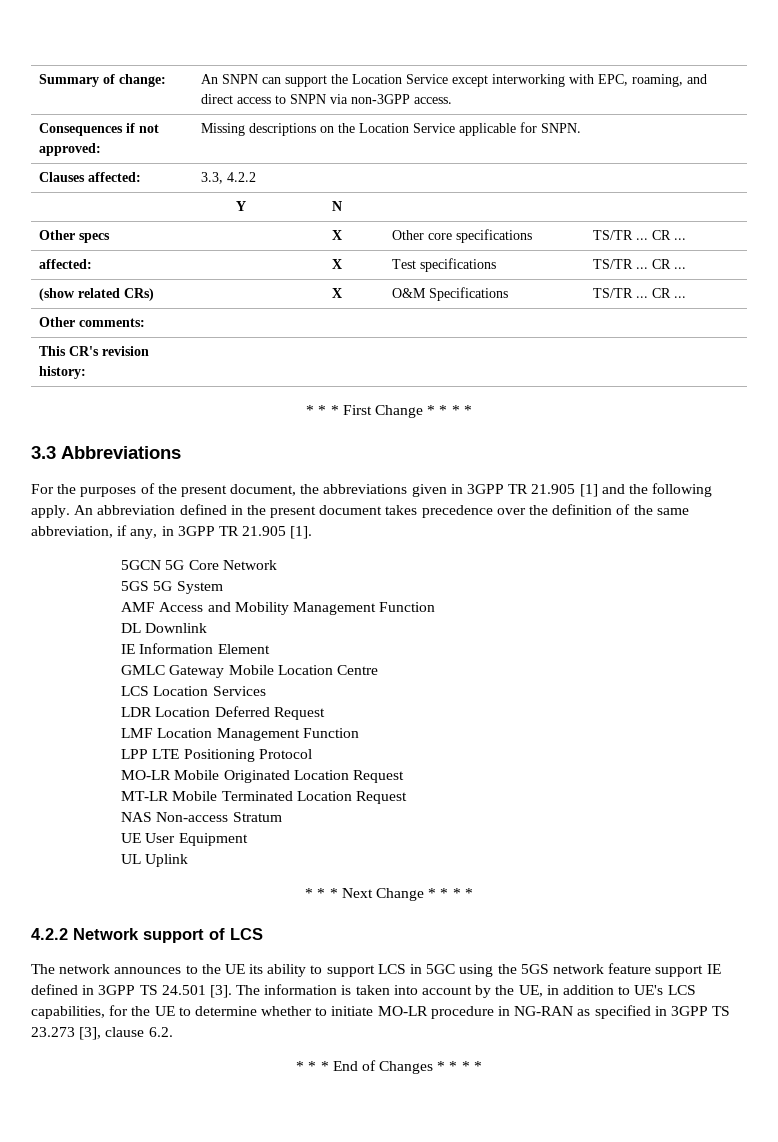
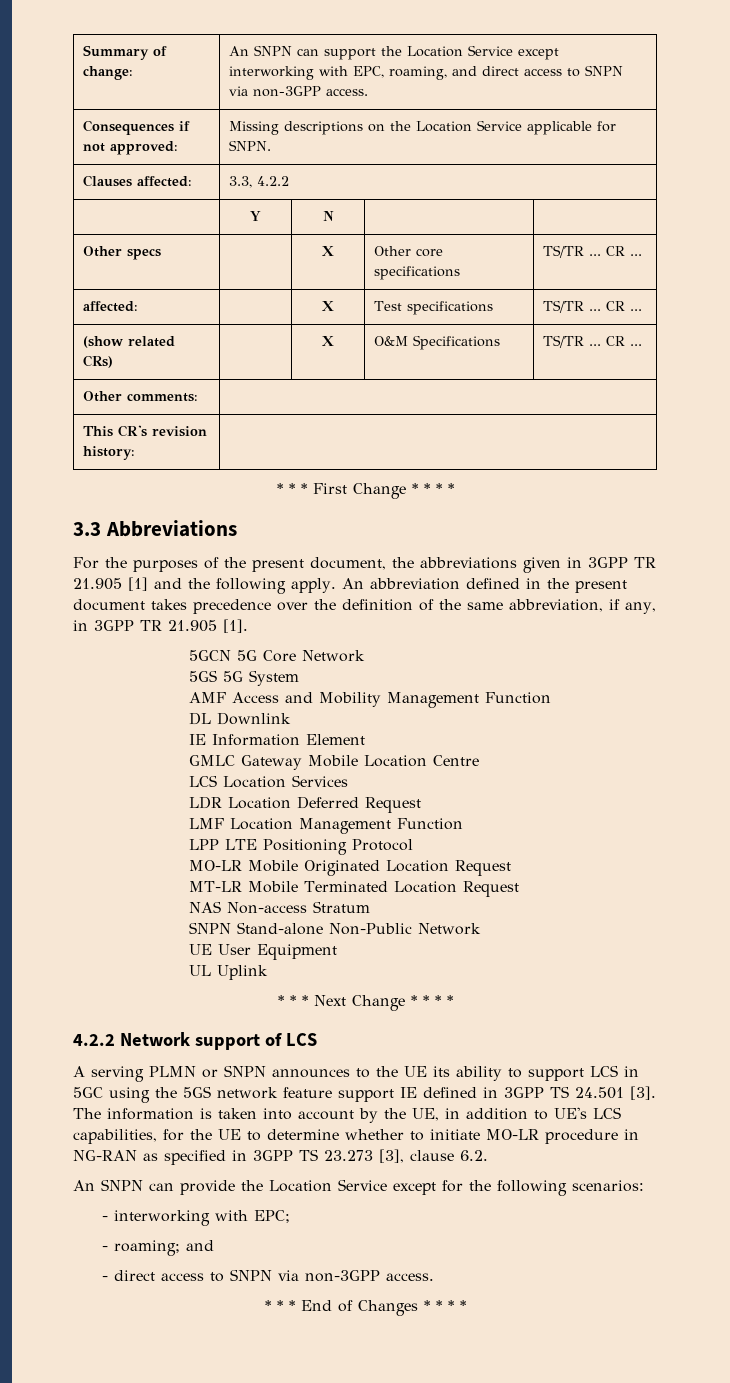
(282, 817) none -> [189,922,482,935] // SNPN Stand-alone Non-Public Network
[31,964,111,974] The network -> [73,1065,266,1082] A serving PLMN or SNPN
(173, 1032) none -> [73,1179,644,1196] [102,1210,291,1226] [102,1240,215,1256] [102,1269,435,1282] // An SNPN can provide the Location Service except for the following scenarios: // - interworking with EPC; // - roaming; and // - direct access to SNPN via non-3GPP access.

